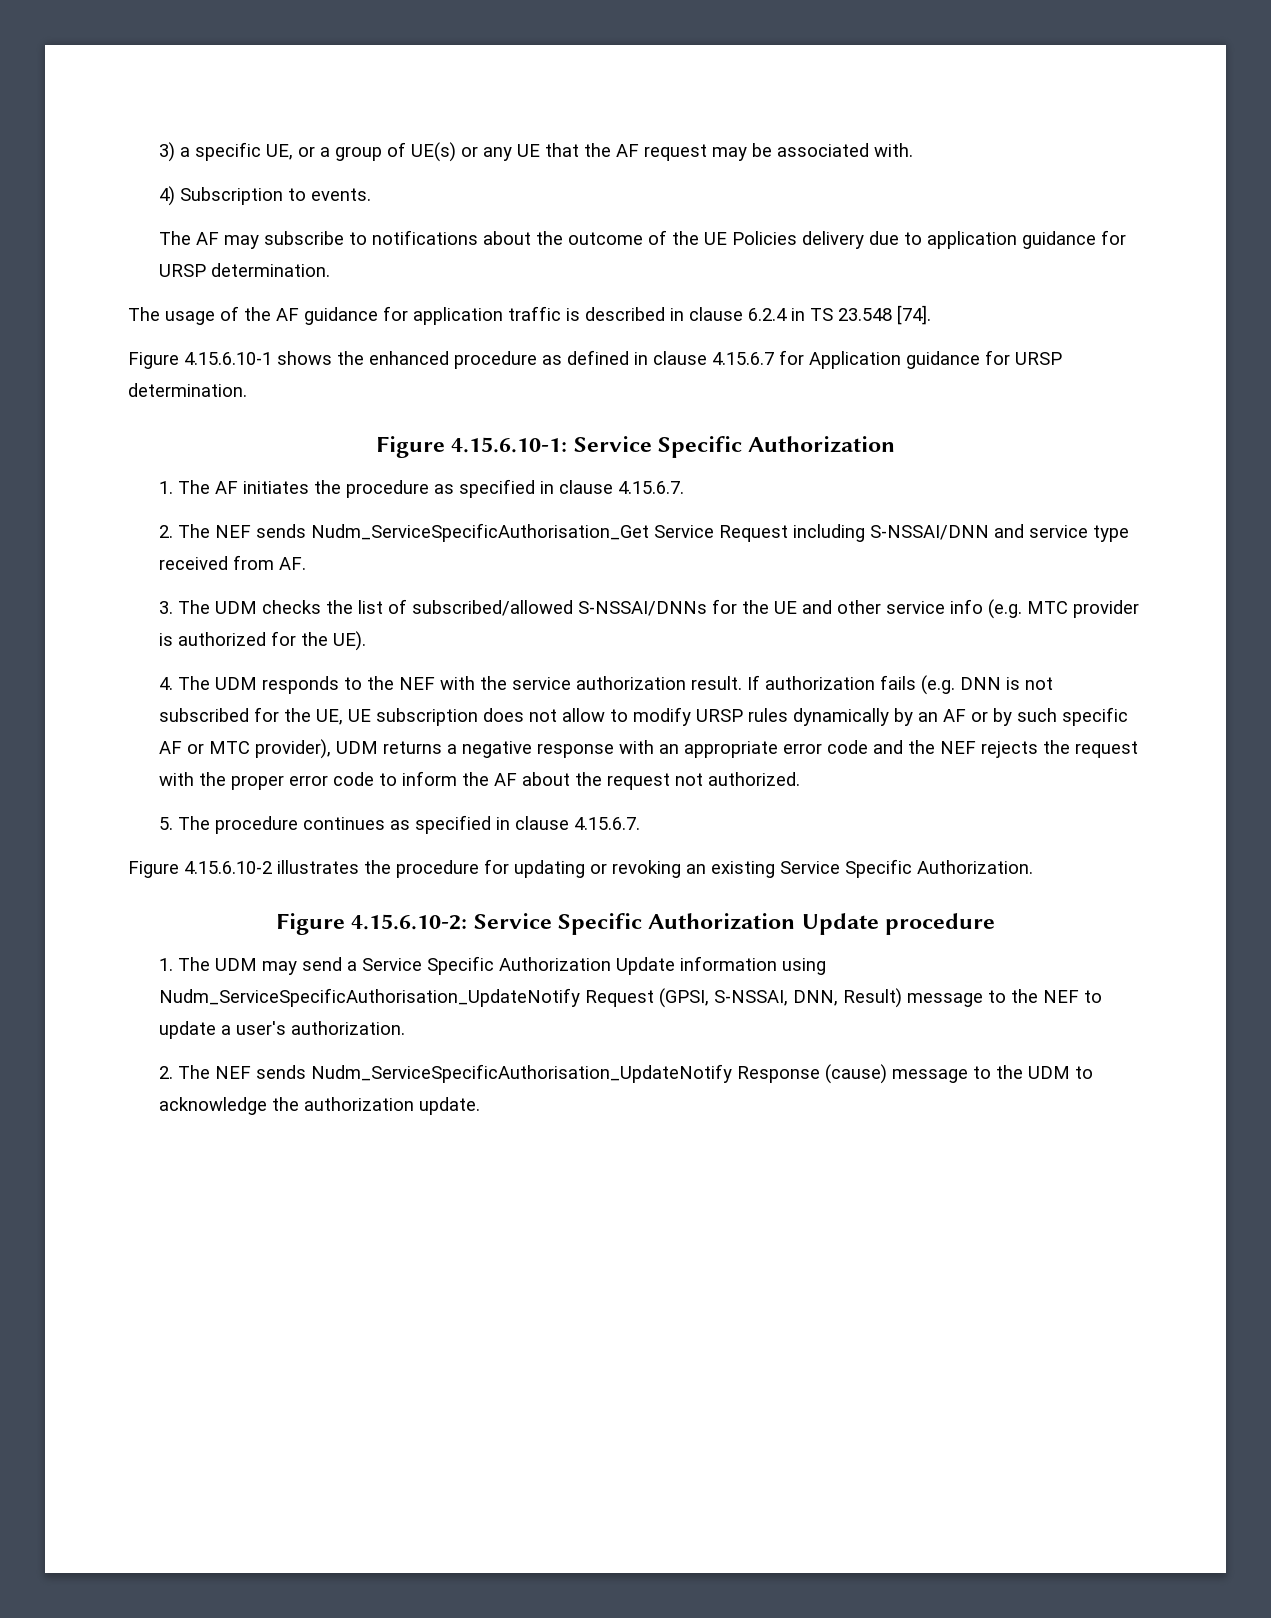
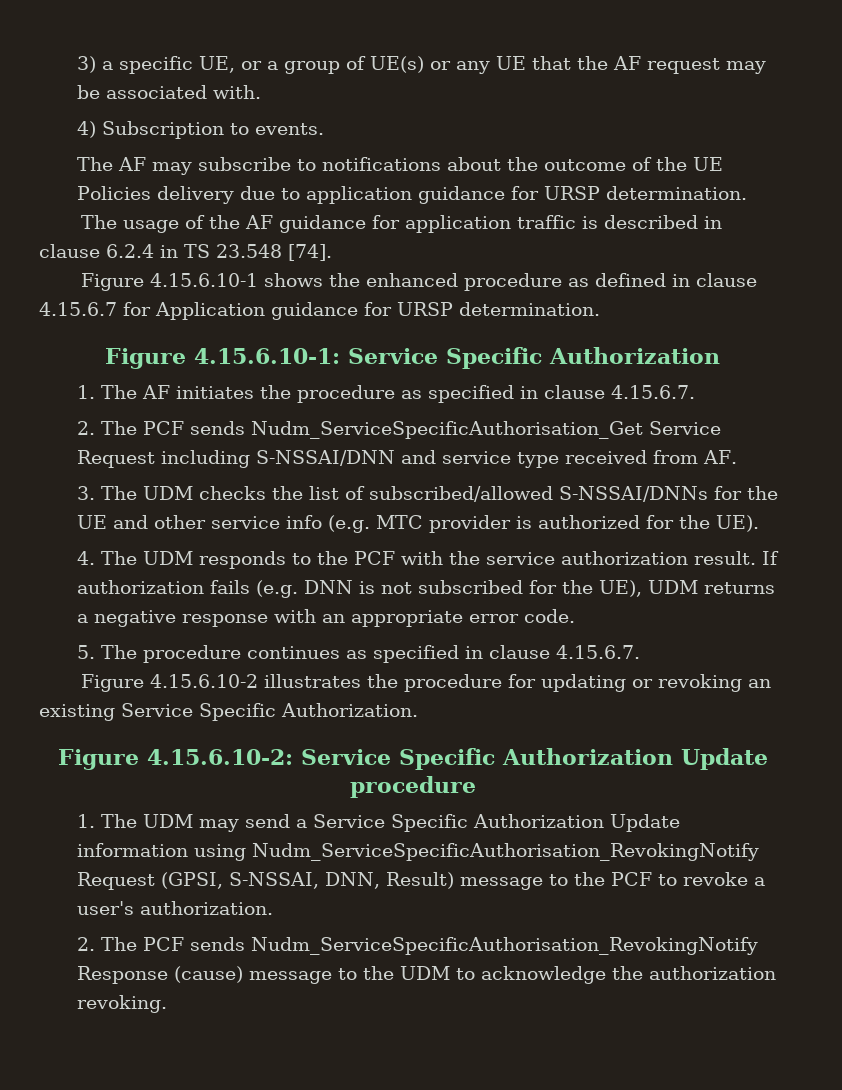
[215,525,252,538] NEF -> [142,421,184,435] PCF
[399,677,436,690] NEF -> [353,551,395,565] PCF
[316,707,1129,726] [159,739,332,759] UE, UE subscription does not allow to modify URSP rules dynamically by an AF or by such specific AF or MTC provider), -> [598,580,642,597] UE),
[827,740,1139,758] [159,771,801,790] code and the NEF rejects the request with the proper error code to inform the AF about the request not authorized. -> [523,609,575,623] code.
[159,988,581,1007] Nudm_ServiceSpecificAuthorisation_UpdateNotify -> [251,843,759,861] Nudm_ServiceSpecificAuthorisation_RevokingNotify
[1043,990,1103,1003] [159,1021,217,1039] NEF to update -> [610,872,748,886] PCF to revoke
[215,1064,733,1083] NEF sends Nudm_ServiceSpecificAuthorisation_UpdateNotify -> [142,937,758,955] PCF sends Nudm_ServiceSpecificAuthorisation_RevokingNotify
[419,1097,481,1115] update. -> [76,995,167,1013] revoking.

